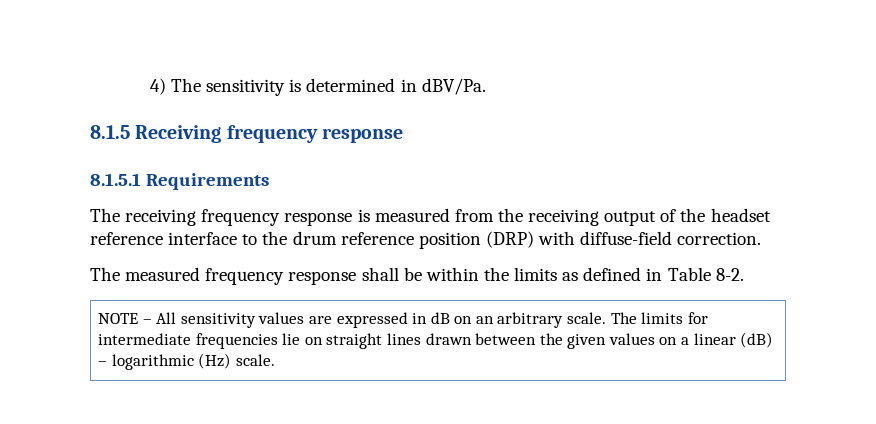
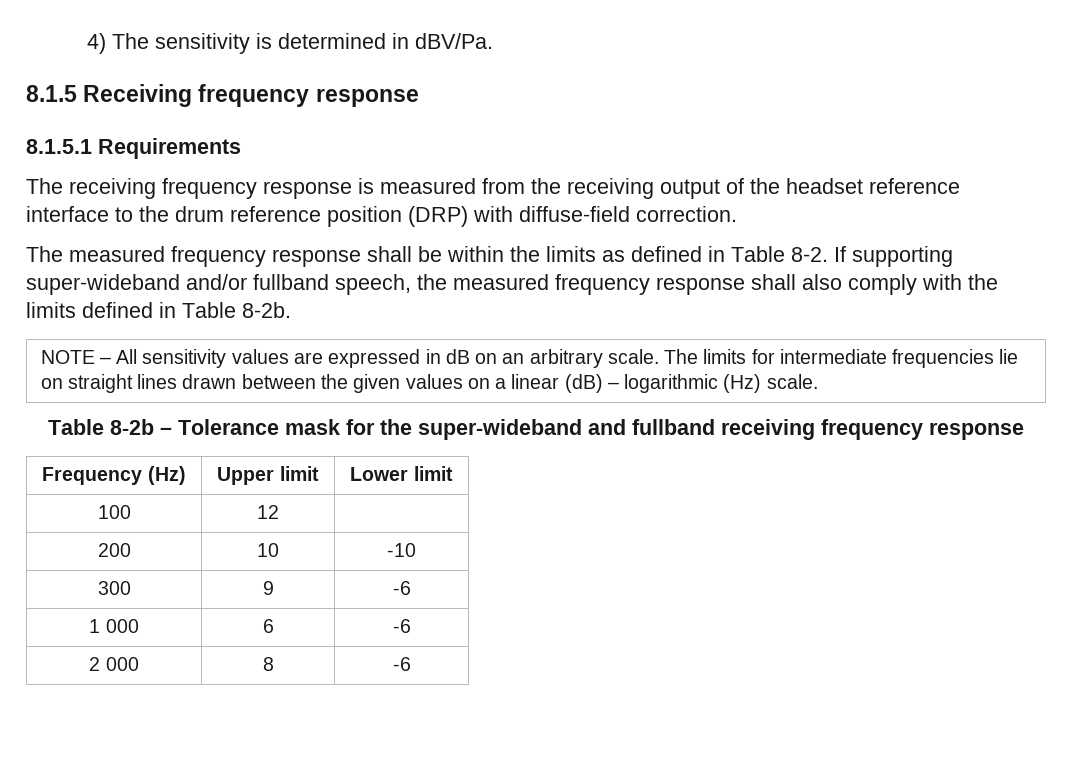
(744, 274) none -> [834,246,953,267] [26,274,998,295] [26,302,291,318] If supporting super-wideband and/or fullband speech, the measured frequency response shall also comply with the limits defined in Table 8-2b.
(275, 360) none -> [48,419,1024,440] [42,466,186,485] [217,466,319,485] [350,466,453,481] [97,505,131,519] [257,505,279,519] [97,543,131,557] [257,543,279,557] [387,543,416,557] [97,581,131,595] [262,581,274,595] [392,581,411,595] [89,619,139,633] [262,619,274,633] [392,619,411,633] [89,657,139,671] [262,657,274,671] [392,657,411,671] // Table 8-2b – Tolerance mask for the super-wideband and fullband receiving frequency response // Frequency (Hz) | Upper limit | Lower limit // 100 | 12 | // 200 | 10 | -10 // 300 | 9 | -6 // 1 000 | 6 | -6 // 2 000 | 8 | -6

